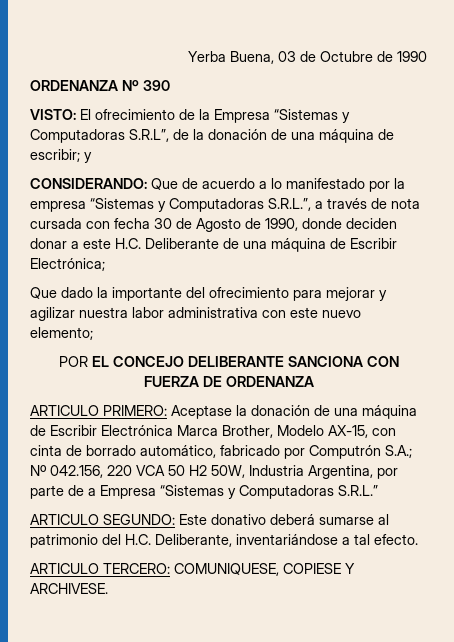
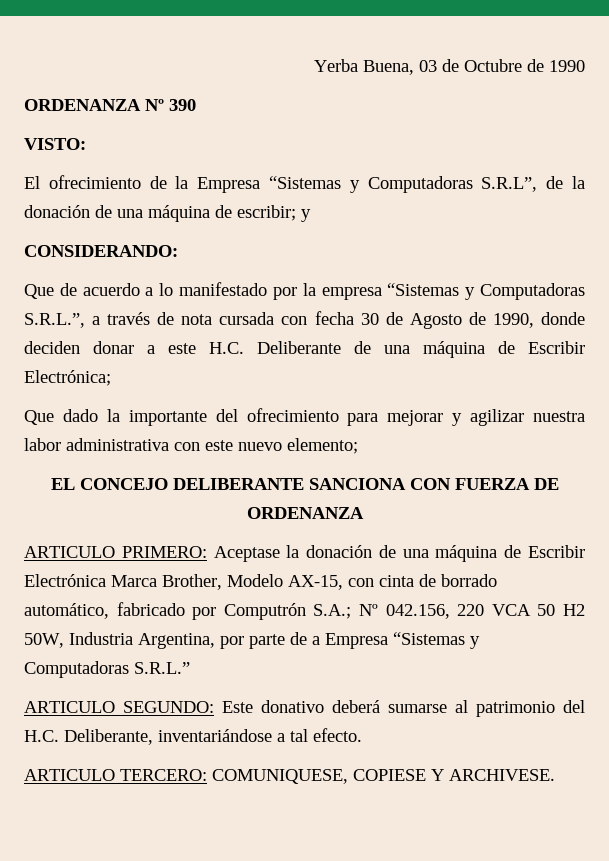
(76, 114) none -> (86, 144) //
(147, 183) none -> (178, 251) //
[58,356,88,367] POR -> (358, 446) none

